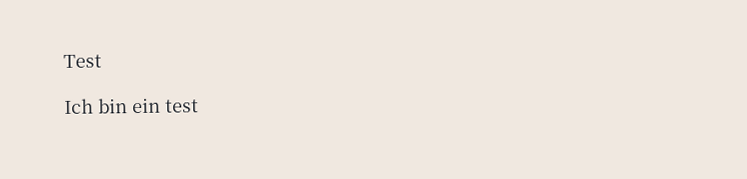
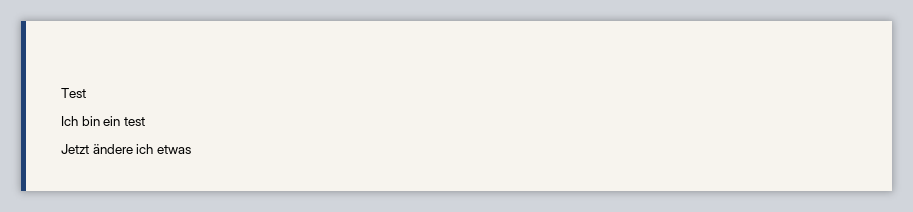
(199, 106) none -> [61,144,191,154] // Jetzt ändere ich etwas

